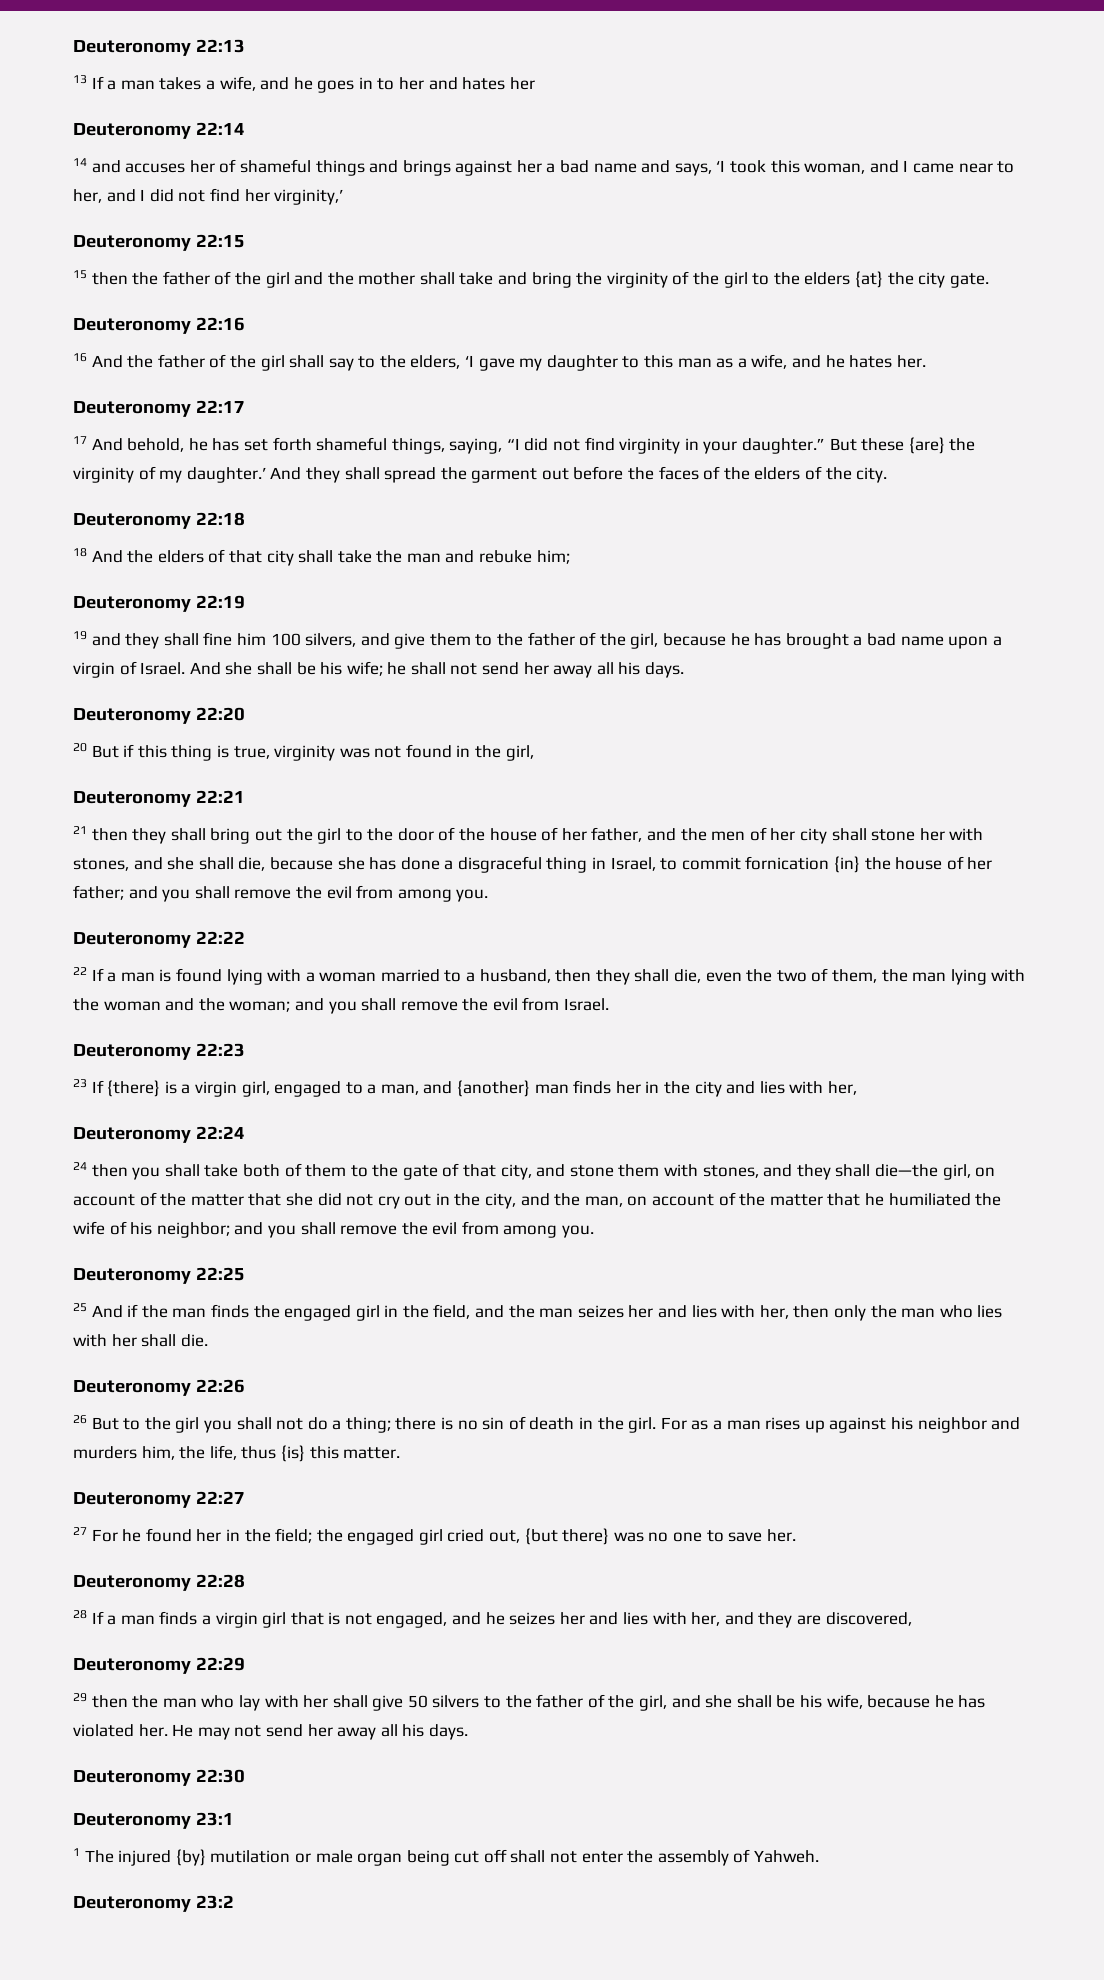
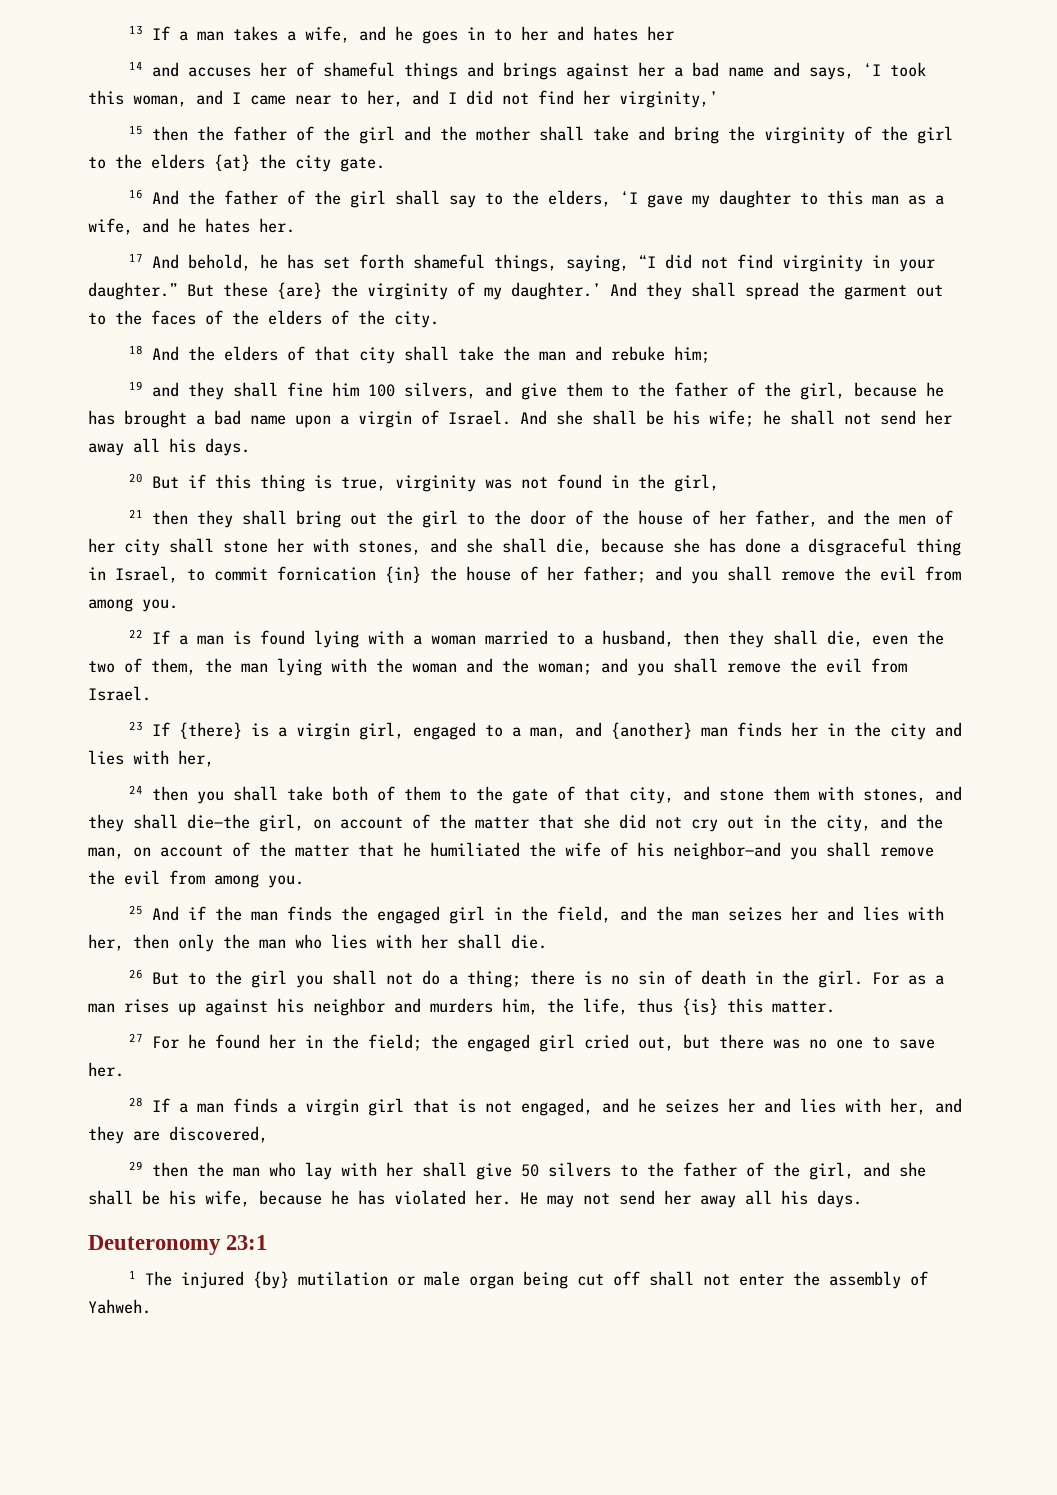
[73,39,245,56] Deuteronomy 22:13 // -> (129, 30) none
[73,122,245,139] // Deuteronomy 22:14 -> (675, 33) none
[73,234,245,251] // Deuteronomy 22:15 -> (718, 99) none
[73,317,245,334] // Deuteronomy 22:16 -> (385, 164) none
[73,400,245,417] // Deuteronomy 22:17 -> (295, 225) none
[573,466,624,480] before -> [88,313,106,325] to
[73,512,245,529] // Deuteronomy 22:18 -> (439, 319) none
[73,595,245,612] // Deuteronomy 22:19 -> (711, 354) none
[73,707,245,724] // Deuteronomy 22:20 -> (250, 447) none
[73,790,245,807] // Deuteronomy 22:21 -> (720, 483) none
[73,931,245,948] // Deuteronomy 22:22 -> (178, 605) none
[73,1043,245,1060] // Deuteronomy 22:23 -> (151, 693) none
[73,1126,245,1143] // Deuteronomy 22:24 -> (214, 758) none
[156,1221,595,1238] [73,1267,245,1284] neighbor; and you shall remove the evil from among you. // Deuteronomy 22:25 -> [673,842,934,860] [88,870,304,888] neighbor—and you shall remove the evil from among you.
[73,1379,245,1396] // Deuteronomy 22:26 -> (547, 941) none
[73,1491,245,1508] // Deuteronomy 22:27 -> (835, 1007) none
[524,1528,610,1545] {but there} -> [683,1034,765,1049] but there
[73,1574,245,1591] // Deuteronomy 22:28 -> (124, 1069) none
[73,1657,245,1674] // Deuteronomy 22:29 -> (268, 1134) none
[73,1769,245,1786] // Deuteronomy 22:30 -> (862, 1199) none
[73,1895,234,1912] // Deuteronomy 23:2 -> (151, 1306) none

